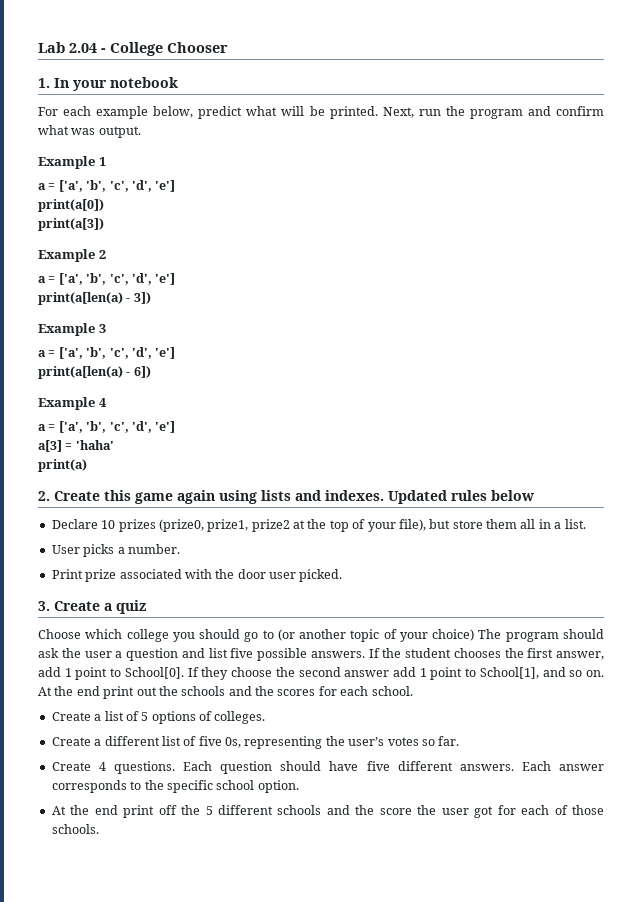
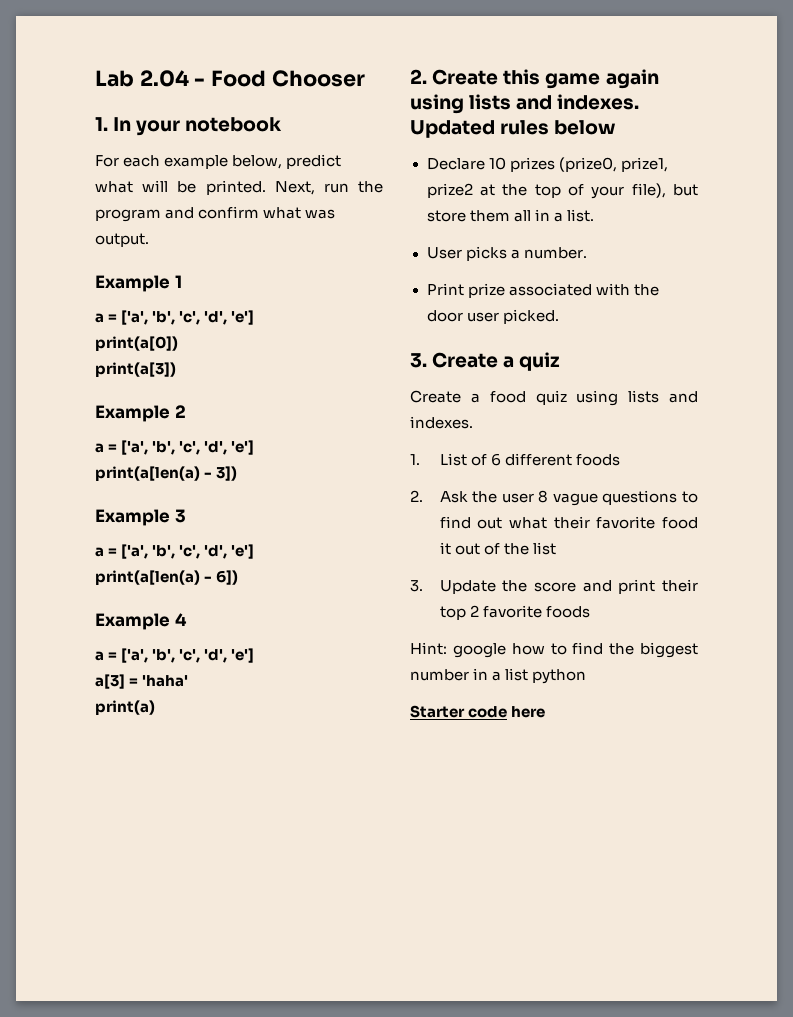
[110,42,163,56] College -> [211,70,267,87] Food
[38,629,604,642] [38,648,604,661] [38,667,604,680] [38,686,413,699] [51,711,266,724] [51,736,460,749] [51,761,605,774] [51,780,299,793] [51,805,604,818] [51,824,99,834] Choose which college you should go to (or another topic of your choice) The program should ask the user a question and list five possible answers. If the student chooses the first answer, add 1 point to School[0]. If they choose the second answer add 1 point to School[1], and so on. At the end print out the schools and the scores for each school. // Create a list of 5 options of colleges. // Create a different list of five 0s, representing the user’s votes so far. // Create 4 questions. Each question should have five different answers. Each answer corresponds to the specific school option. // At the end print off the 5 different schools and the score the user got for each of those schools. -> [410,390,698,406] [410,416,473,429] [410,453,620,466] [410,490,698,506] [439,516,698,529] [439,542,556,555] [410,579,698,594] [439,605,590,620] [410,642,698,658] [410,668,587,684] [410,705,546,718] Create a food quiz using lists and indexes. // 1. List of 6 different foods // 2. Ask the user 8 vague questions to find out what their favorite food it out of the list // 3. Update the score and print their top 2 favorite foods // Hint: google how to find the biggest number in a list python // Starter code here

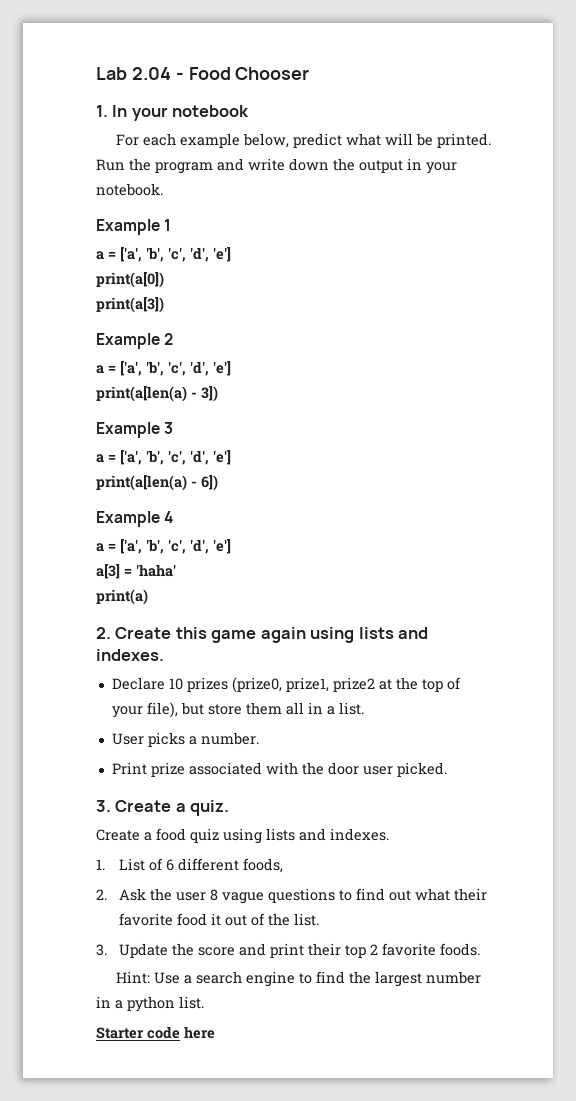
[274,181,349,195] Next, run -> [96,159,125,171] Run
[198,206,336,219] [95,233,149,247] confirm what was output. -> [248,158,457,174] [96,183,163,196] write down the output in your notebook.
[410,120,617,138] Updated rules below -> (164, 655) none
[519,352,561,371] quiz -> [190,800,230,816] quiz.
[575,454,620,466] foods -> [242,858,283,873] foods,
[532,542,556,555] list -> [293,913,319,926] list.
[545,606,590,618] foods -> [439,943,480,956] foods.
[452,643,545,658] google how -> [154,971,296,987] Use a search engine
[640,642,698,658] biggest -> [375,971,423,987] largest
[505,668,529,681] list -> (123, 1004) none
(587, 676) none -> [179,996,204,1009] list.

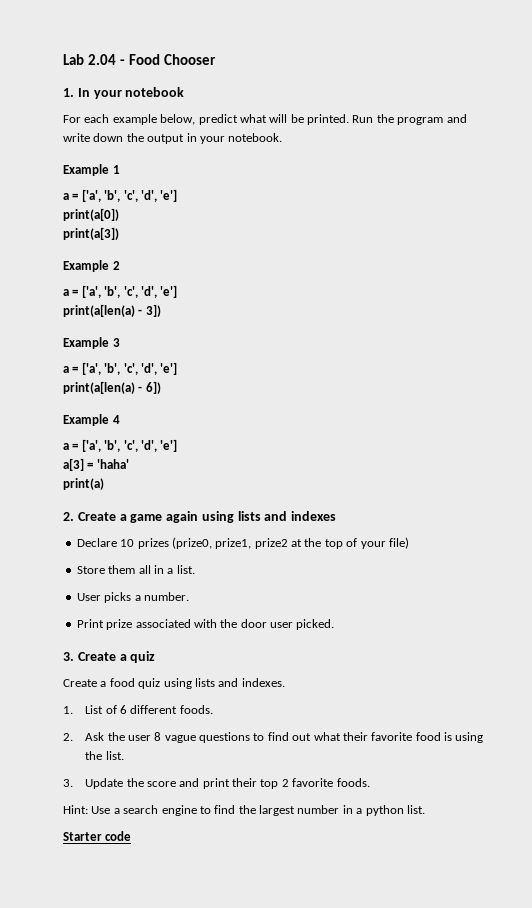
[175,627,207,639] this -> [119,514,127,521] a
[96,649,164,661] indexes. -> [291,511,337,521] indexes
[146,702,242,718] file), but store -> [388,537,409,549] [76,566,105,574] file) // Store
[190,800,230,816] quiz. -> [130,651,156,663] quiz
[242,858,283,873] foods, -> [179,705,213,714] foods.
[210,913,265,926] it out of -> [444,732,484,743] is using
[184,1026,215,1039] here -> (132, 836) none

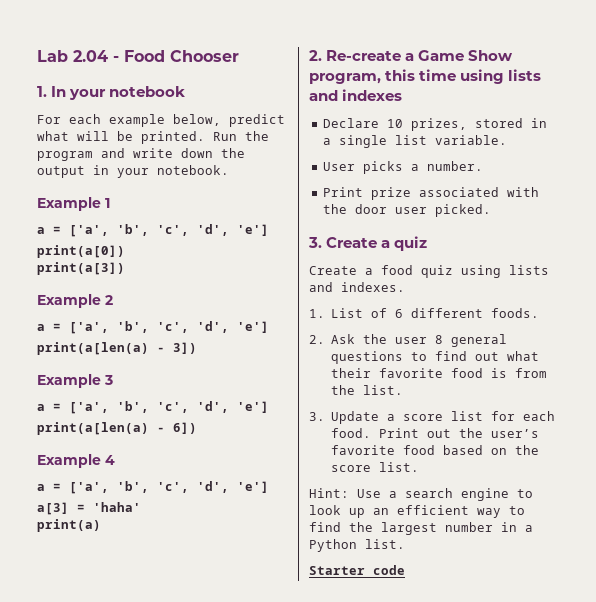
[77,511,199,523] Create a game again -> [326,50,514,61] [309,69,457,84] Re-create a Game Show program, this time
[137,537,409,549] [76,565,195,574] prizes (prize0, prize1, prize2 at the top of your file) // Store them all in a list. -> [410,118,547,131] [322,135,507,148] prizes, stored in a single list variable.
[164,735,196,743] vague -> [451,334,508,347] general
[455,732,484,743] using -> [515,368,548,378] from
[126,778,370,789] the score and print their top 2 favorite foods. -> [387,411,556,421] [331,428,540,438] [331,445,540,455] [331,462,420,472] a score list for each food. Print out the user’s favorite food based on the score list.
(211, 810) none -> [309,505,525,518] look up an efficient way to
[365,805,404,816] python -> [309,539,357,552] Python

